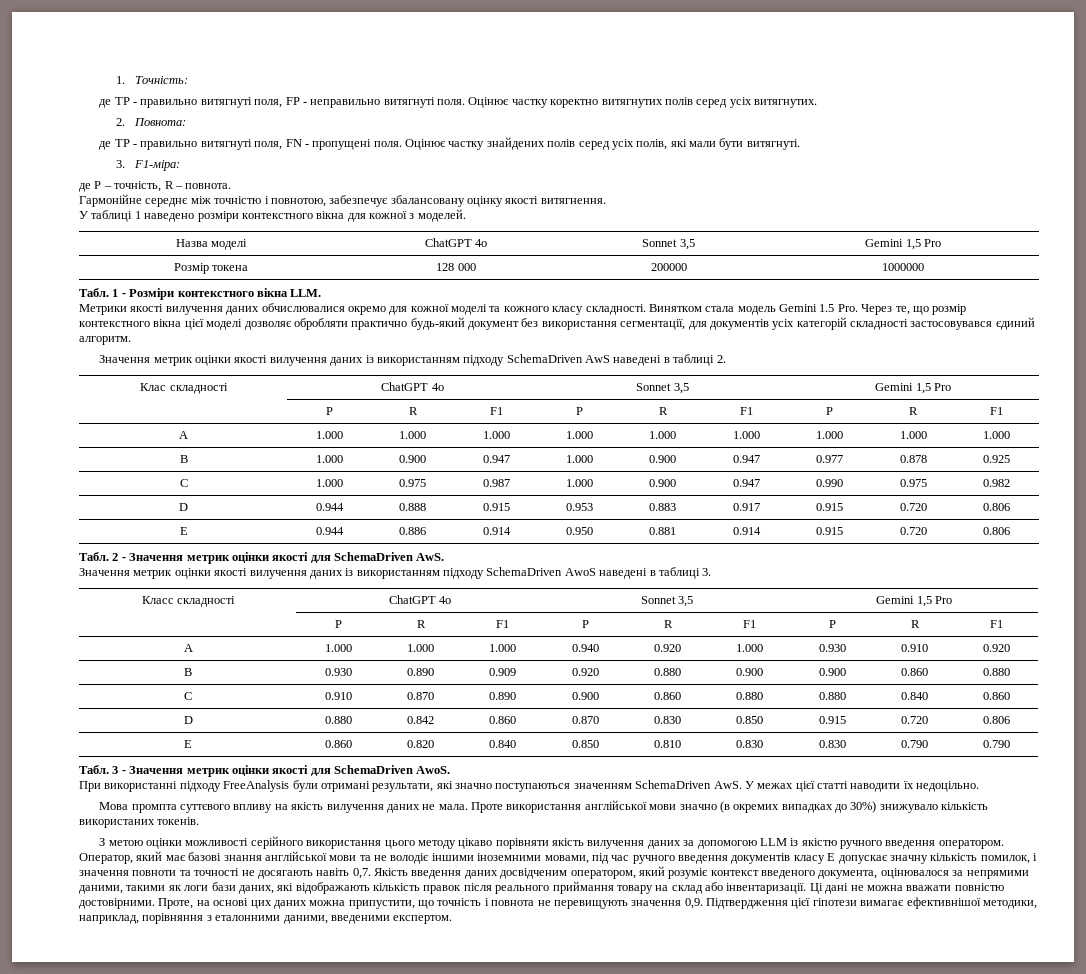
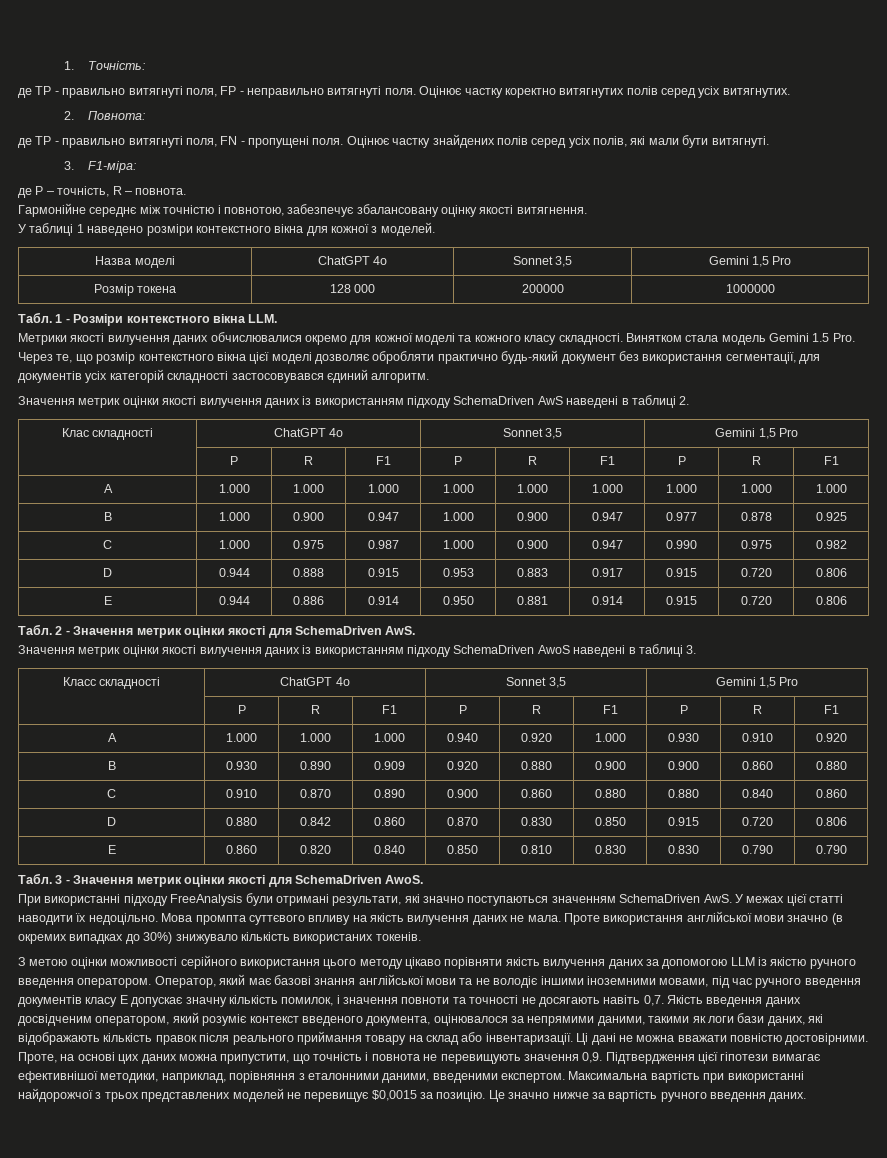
(980, 786) // -> (158, 919) none
(453, 919) none -> [568,1071,804,1083] [18,1088,807,1102] Максимальна вартість при використанні найдорожчої з трьох представлених моделей не перевищує $0,0015 за позицію. Це значно нижче за вартість ручного введення даних.

